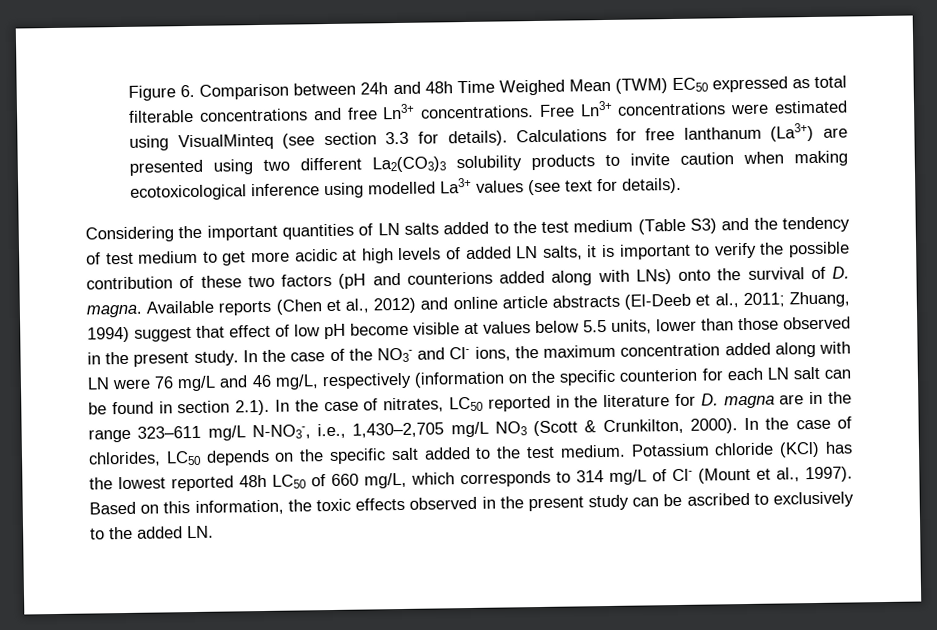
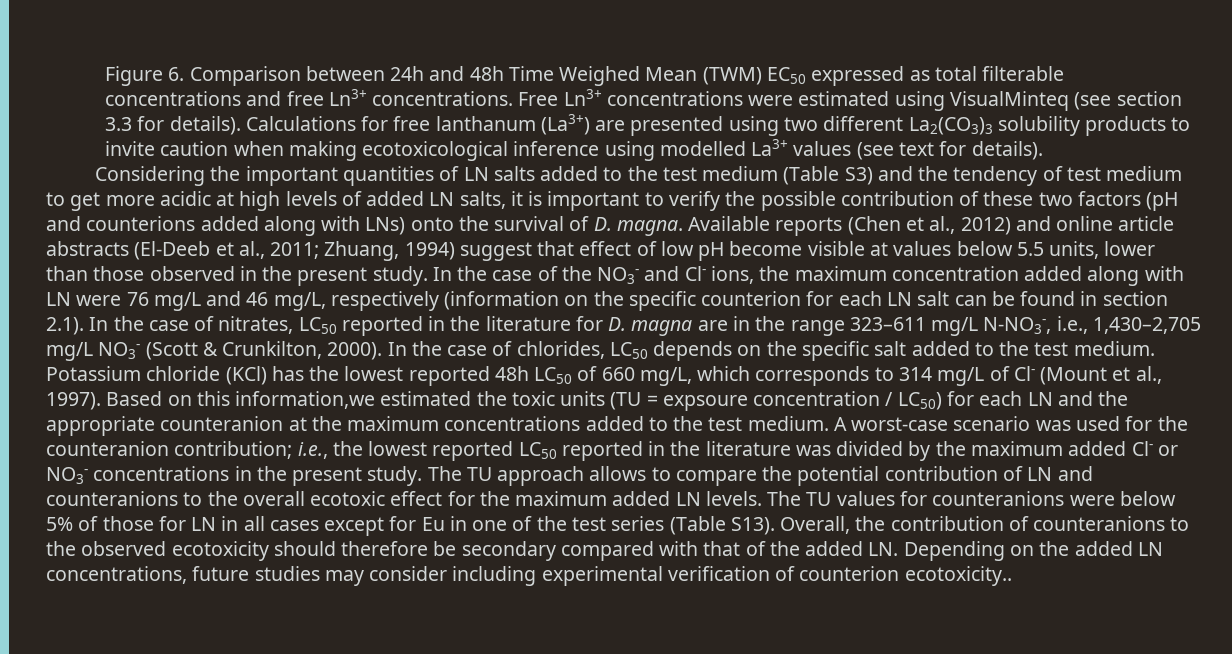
[494,421,527,436] NO3 -> [98,342,141,359] NO3-
[194,491,854,515] [90,525,214,540] information, the toxic effects observed in the present study can be ascribed to exclusively to the added LN. -> [235,391,1129,411] [46,416,1188,436] [46,441,1178,461] [46,466,1093,486] [46,491,1176,506] [46,516,1190,536] [46,541,1163,561] [46,566,1012,586] information,we estimated the toxic units (TU = expsoure concentration / LC50) for each LN and the appropriate counteranion at the maximum concentrations added to the test medium. A worst-case scenario was used for the counteranion contribution; i.e., the lowest reported LC50 reported in the literature was divided by the maximum added Cl- or NO3- concentrations in the present study. The TU approach allows to compare the potential contribution of LN and counteranions to the overall ecotoxic effect for the maximum added LN levels. The TU values for counteranions were below 5% of those for LN in all cases except for Eu in one of the test series (Table S13). Overall, the contribution of counteranions to the observed ecotoxicity should therefore be secondary compared with that of the added LN. Depending on the added LN concentrations, future studies may consider including experimental verification of counterion ecotoxicity..

